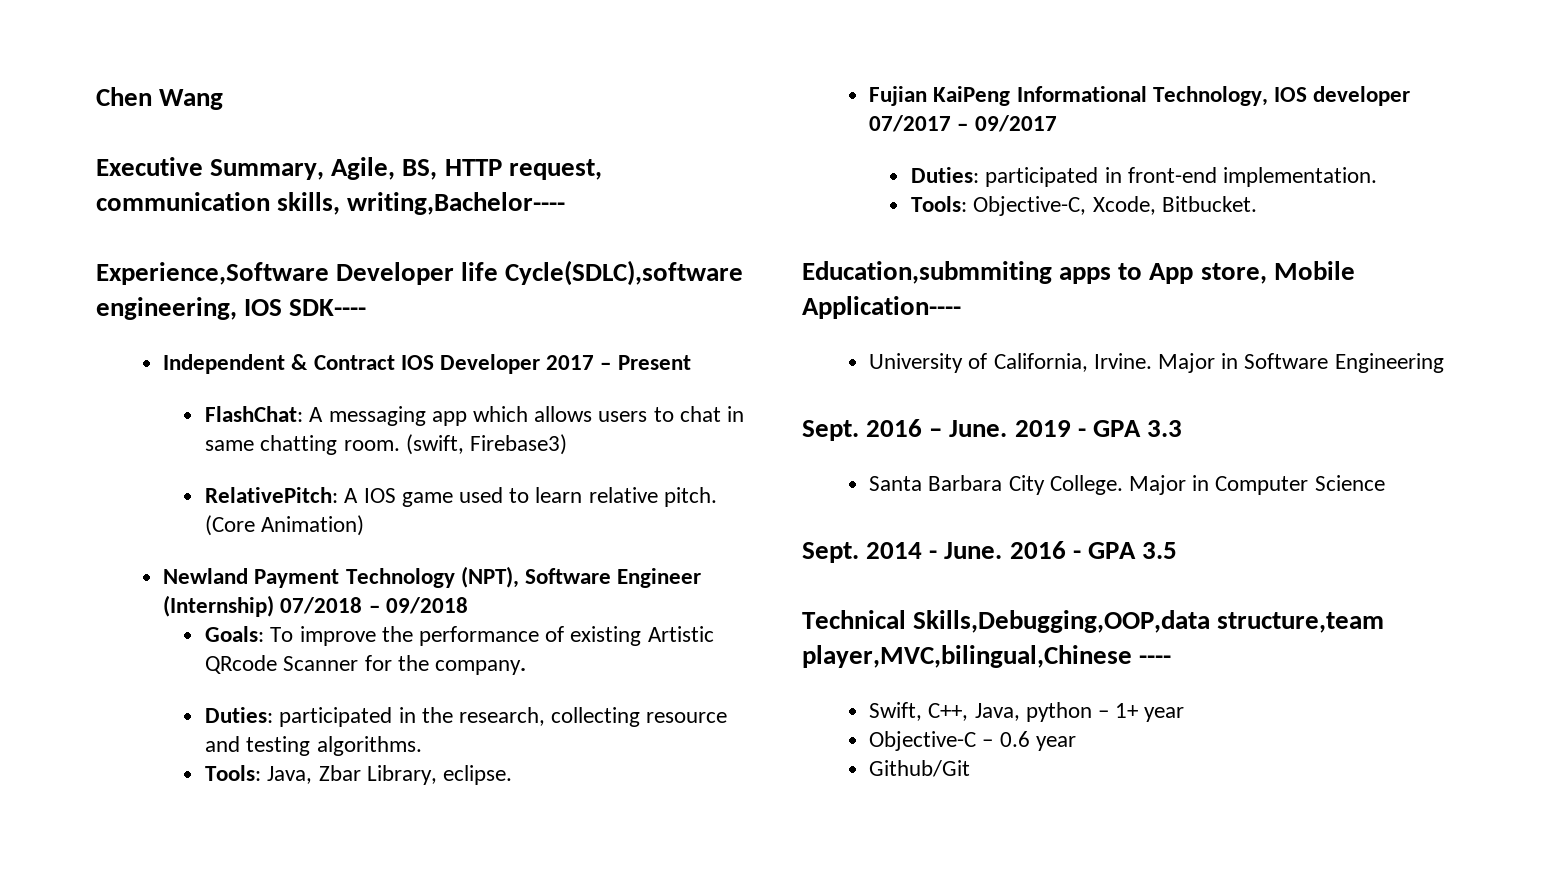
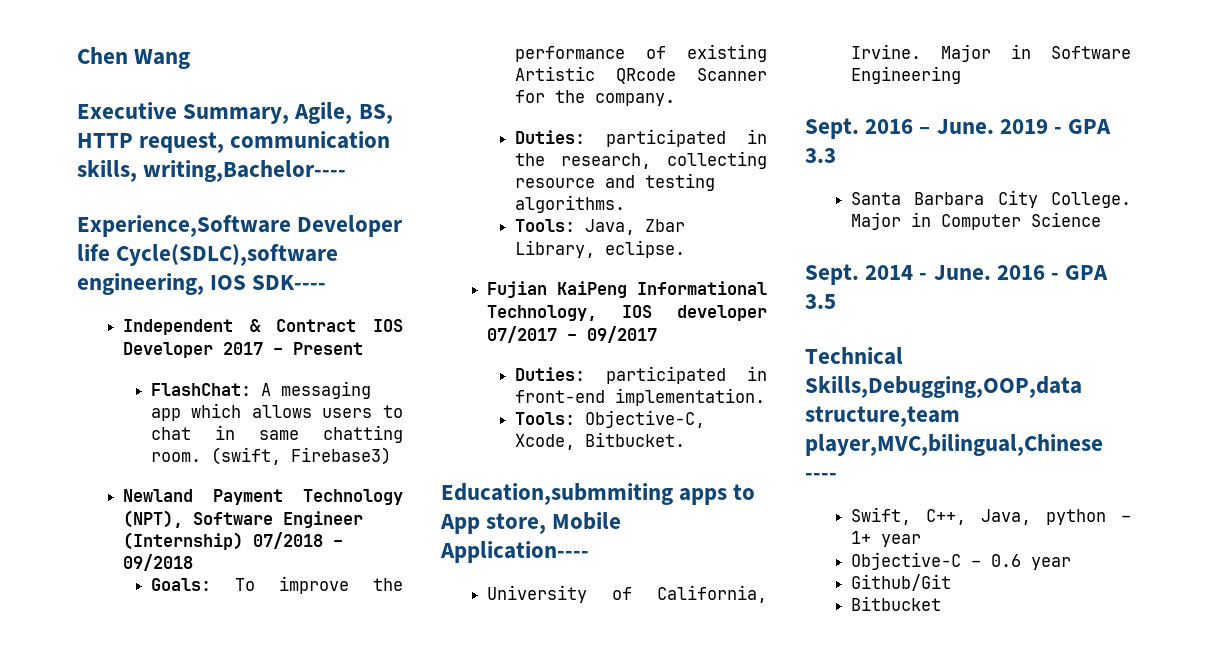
[205,487,717,507] [205,515,365,536] // RelativePitch: A IOS game used to learn relative pitch. (Core Animation) -> (391, 456) none
(971, 768) none -> [850,596,941,611] // Bitbucket

